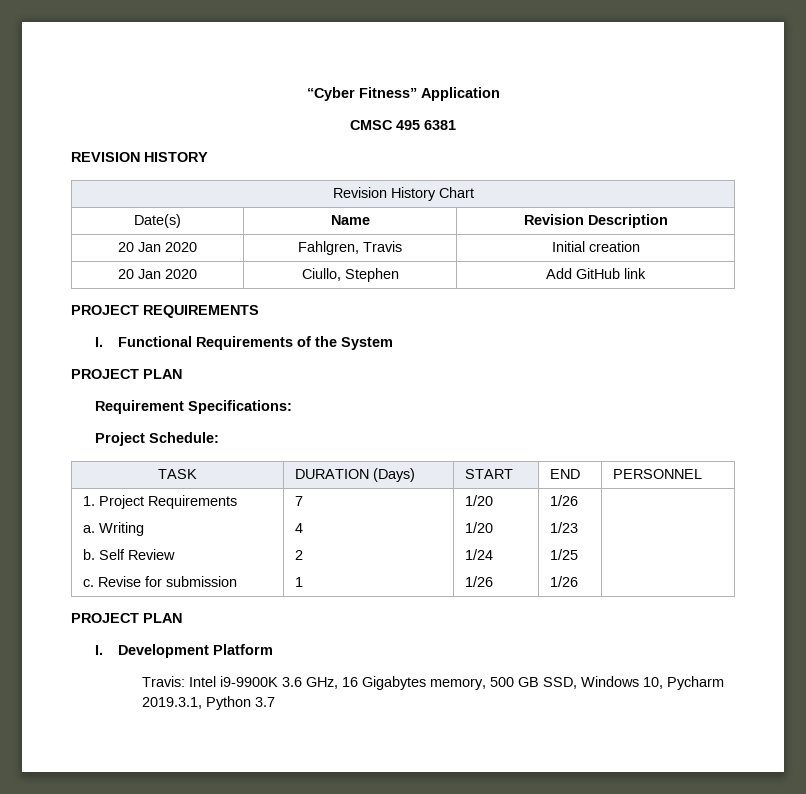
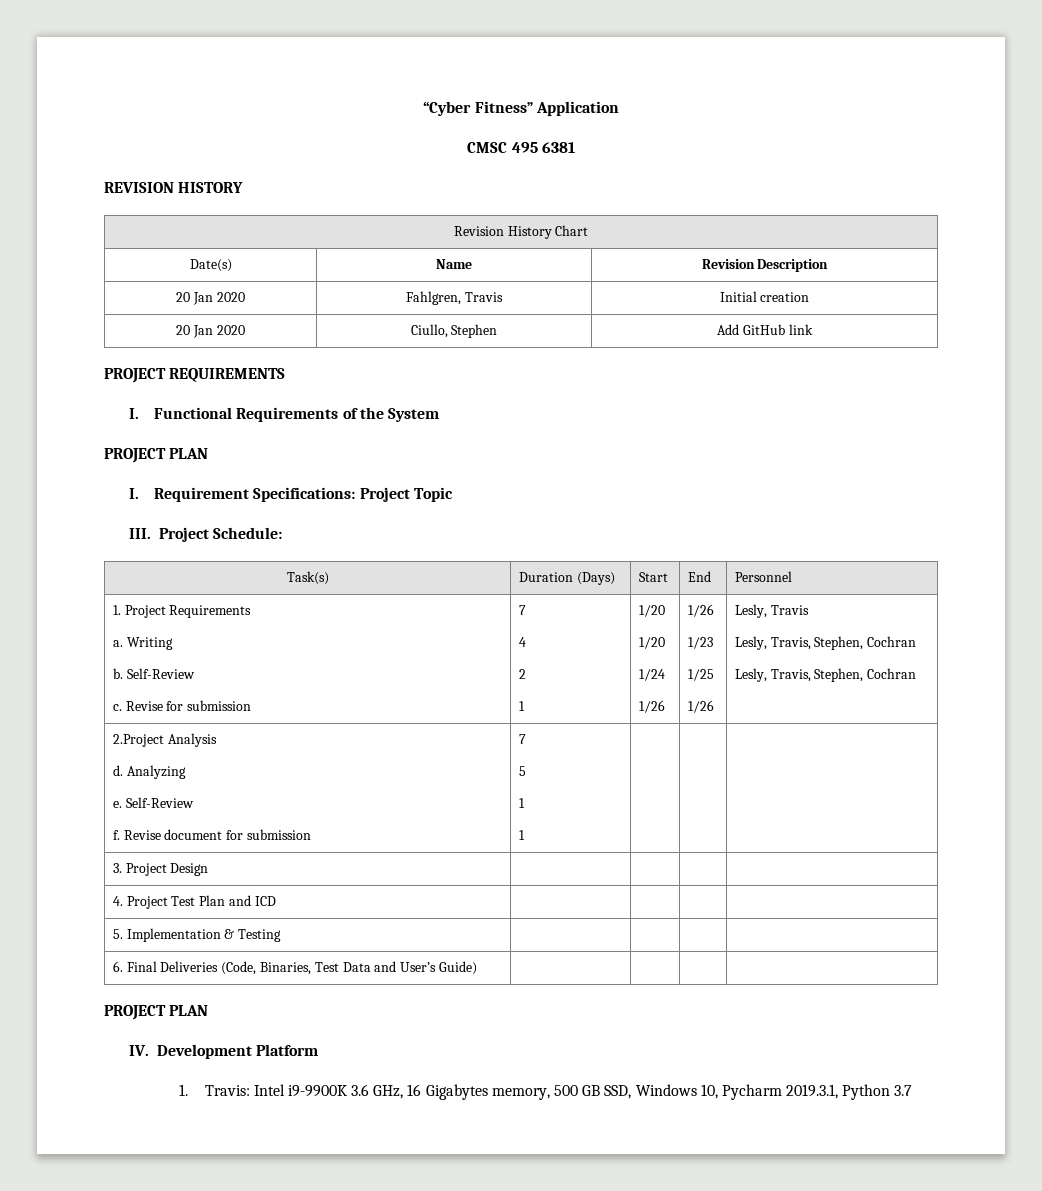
(182, 374) none -> [129,488,140,499] I.
(292, 407) // -> [359,487,453,502] [129,528,152,539] Project Topic // III.
[158,469,197,479] [294,469,369,479] TASK | DURATION -> [286,571,329,585] [518,572,573,582] Task(s) | Duration
[464,469,513,479] [549,469,580,479] [612,469,702,479] START | END | PERSONNEL -> [638,572,668,582] [687,571,711,582] [734,571,792,582] Start | End | Personnel
[98,549,175,560] Self Review -> [126,668,195,679] Self-Review
[71,613,182,623] [94,645,103,655] | // PROJECT PLAN // I. -> [734,604,809,618] [734,636,917,650] [734,668,917,682] [112,733,217,747] [112,765,186,779] [112,797,194,808] [112,829,312,840] [518,734,526,744] [518,766,526,776] [518,798,525,808] [518,830,525,840] [112,863,209,876] [112,895,276,909] [112,928,282,942] [112,961,477,975] [104,1005,209,1020] [129,1045,150,1056] | Lesly, Travis // Lesly, Travis, Stephen, Cochran // Lesly, Travis, Stephen, Cochran // 2.Project Analysis // d. Analyzing // e. Self-Review // f. Revise document for submission | 7 // 5 // 1 // 1 | | | // 3. Project Design | | | | // 4. Project Test Plan and ICD | | | | // 5. Implementation & Testing | | | | // 6. Final Deliveries (Code, Binaries, Test Data and User’s Guide) | | | | // PROJECT PLAN // IV.
(274, 649) none -> [179,1084,189,1096] 1.

